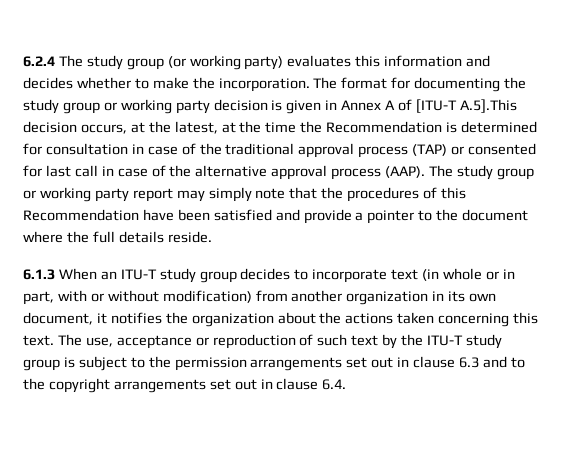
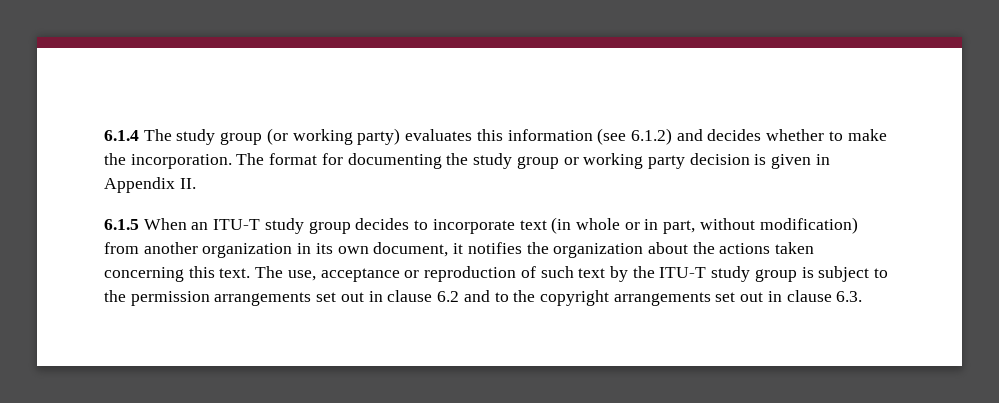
[23,56,55,67] 6.2.4 -> [104,130,139,141] 6.1.4
(463, 61) none -> [597,128,672,145] (see 6.1.2)
[341,99,517,113] [23,121,538,134] [23,143,537,158] [23,165,534,180] [23,187,467,202] [23,209,529,224] [23,231,212,243] [23,269,55,280] Annex A of [ITU-T A.5].This decision occurs, at the latest, at the time the Recommendation is determined for consultation in case of the traditional approval process (TAP) or consented for last call in case of the alternative approval process (AAP). The study group or working party report may simply note that the procedures of this Recommendation have been satisfied and provide a pointer to the document where the full details reside. // 6.1.3 -> [104,177,196,193] [104,219,139,230] Appendix II. // 6.1.5
[57,290,104,302] with or -> (696, 227) none
[459,357,480,368] 6.3 -> [437,291,460,302] 6.2
[322,379,347,390] 6.4. -> [836,291,863,302] 6.3.

